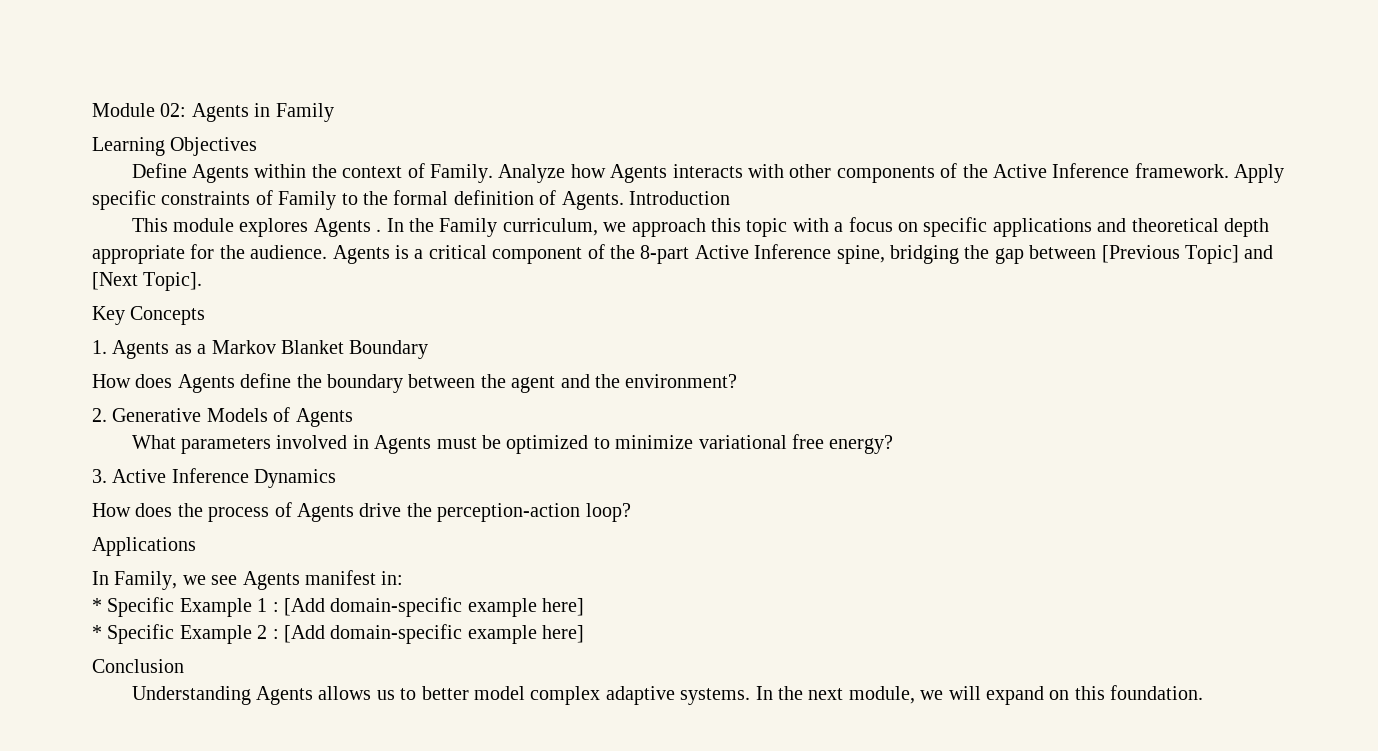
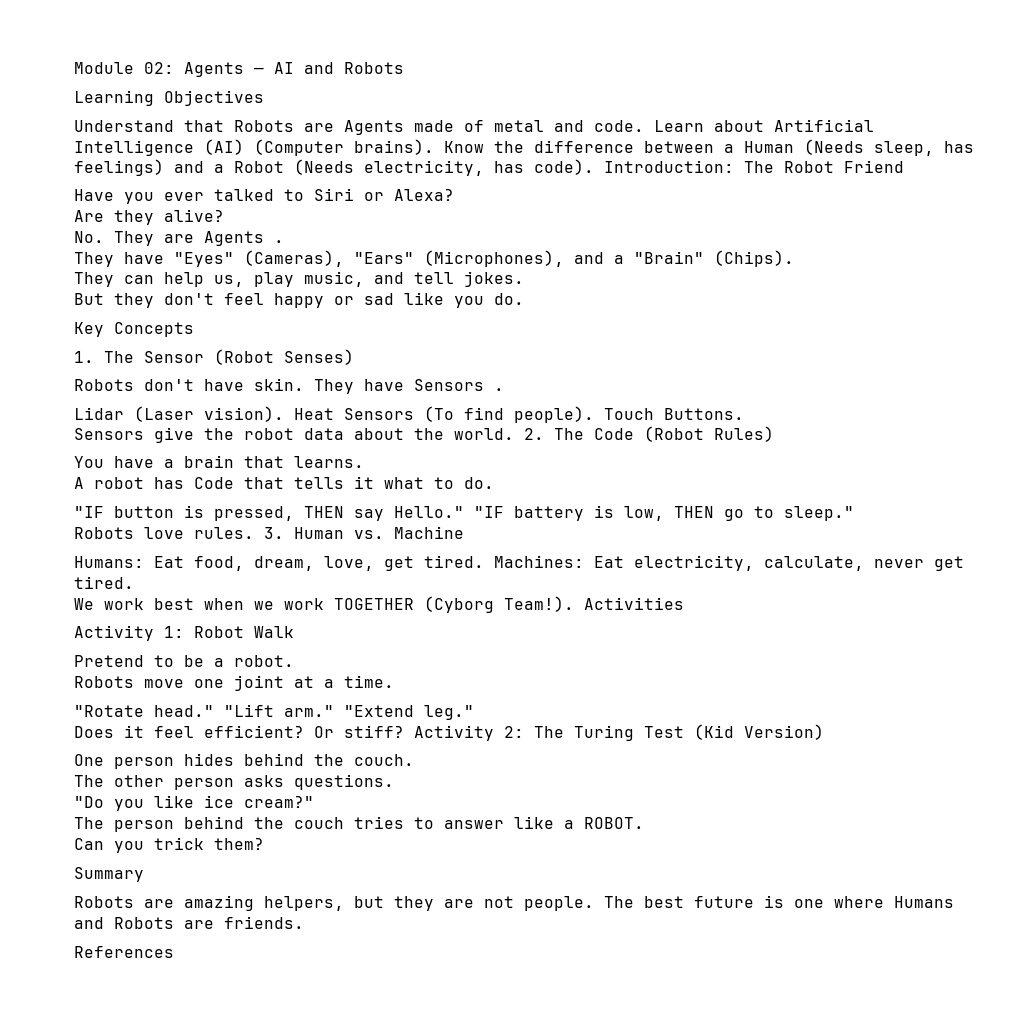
[254,103,334,122] [92,137,258,156] [131,163,1285,183] [92,190,730,210] [131,217,1269,237] [92,244,1274,264] [92,272,203,291] [92,306,206,325] [92,340,429,359] [92,373,738,393] [92,407,353,427] [131,434,894,454] [92,468,337,488] [92,502,631,522] [92,537,196,556] [92,570,404,590] [92,597,585,617] [92,624,585,644] [92,659,184,673] [131,685,1204,705] in Family // Learning Objectives // Define Agents within the context of Family. Analyze how Agents interacts with other components of the Active Inference framework. Apply specific constraints of Family to the formal definition of Agents. Introduction // This module explores Agents . In the Family curriculum, we approach this topic with a focus on specific applications and theoretical depth appropriate for the audience. Agents is a critical component of the 8-part Active Inference spine, bridging the gap between [Previous Topic] and [Next Topic]. // Key Concepts // 1. Agents as a Markov Blanket Boundary // How does Agents define the boundary between the agent and the environment? // 2. Generative Models of Agents // What parameters involved in Agents must be optimized to minimize variational free energy? // 3. Active Inference Dynamics // How does the process of Agents drive the perception-action loop? // Applications // In Family, we see Agents manifest in: // * Specific Example 1 : [Add domain-specific example here] // * Specific Example 2 : [Add domain-specific example here] // Conclusion // Understanding Agents allows us to better model complex adaptive systems. In the next module, we will expand on this foundation. -> [254,62,404,74] [74,90,264,106] [74,119,874,135] [74,139,974,156] [74,159,904,176] [74,188,454,204] [74,209,224,225] [74,231,284,246] [74,250,794,267] [74,271,524,287] [74,292,524,308] [74,322,194,337] [74,349,354,365] [74,378,504,394] [74,406,744,423] [74,426,774,443] [74,455,364,468] [74,476,494,489] [74,505,854,521] [74,526,464,539] [74,555,964,571] [74,576,134,589] [74,596,684,613] [74,625,294,641] [74,655,294,667] [74,675,394,691] [74,704,474,720] [74,724,824,741] [74,753,414,769] [74,774,394,790] [74,795,314,811] [74,816,644,832] [74,837,264,853] [74,867,144,882] [74,895,954,911] [74,916,304,929] [74,946,174,958] — AI and Robots // Learning Objectives // Understand that Robots are Agents made of metal and code. Learn about Artificial Intelligence (AI) (Computer brains). Know the difference between a Human (Needs sleep, has feelings) and a Robot (Needs electricity, has code). Introduction: The Robot Friend // Have you ever talked to Siri or Alexa? // Are they alive? // No. They are Agents . // They have "Eyes" (Cameras), "Ears" (Microphones), and a "Brain" (Chips). // They can help us, play music, and tell jokes. // But they don't feel happy or sad like you do. // Key Concepts // 1. The Sensor (Robot Senses) // Robots don't have skin. They have Sensors . // Lidar (Laser vision). Heat Sensors (To find people). Touch Buttons. // Sensors give the robot data about the world. 2. The Code (Robot Rules) // You have a brain that learns. // A robot has Code that tells it what to do. // "IF button is pressed, THEN say Hello." "IF battery is low, THEN go to sleep." // Robots love rules. 3. Human vs. Machine // Humans: Eat food, dream, love, get tired. Machines: Eat electricity, calculate, never get tired. // We work best when we work TOGETHER (Cyborg Team!). Activities // Activity 1: Robot Walk // Pretend to be a robot. // Robots move one joint at a time. // "Rotate head." "Lift arm." "Extend leg." // Does it feel efficient? Or stiff? Activity 2: The Turing Test (Kid Version) // One person hides behind the couch. // The other person asks questions. // "Do you like ice cream?" // The person behind the couch tries to answer like a ROBOT. // Can you trick them? // Summary // Robots are amazing helpers, but they are not people. The best future is one where Humans and Robots are friends. // References

